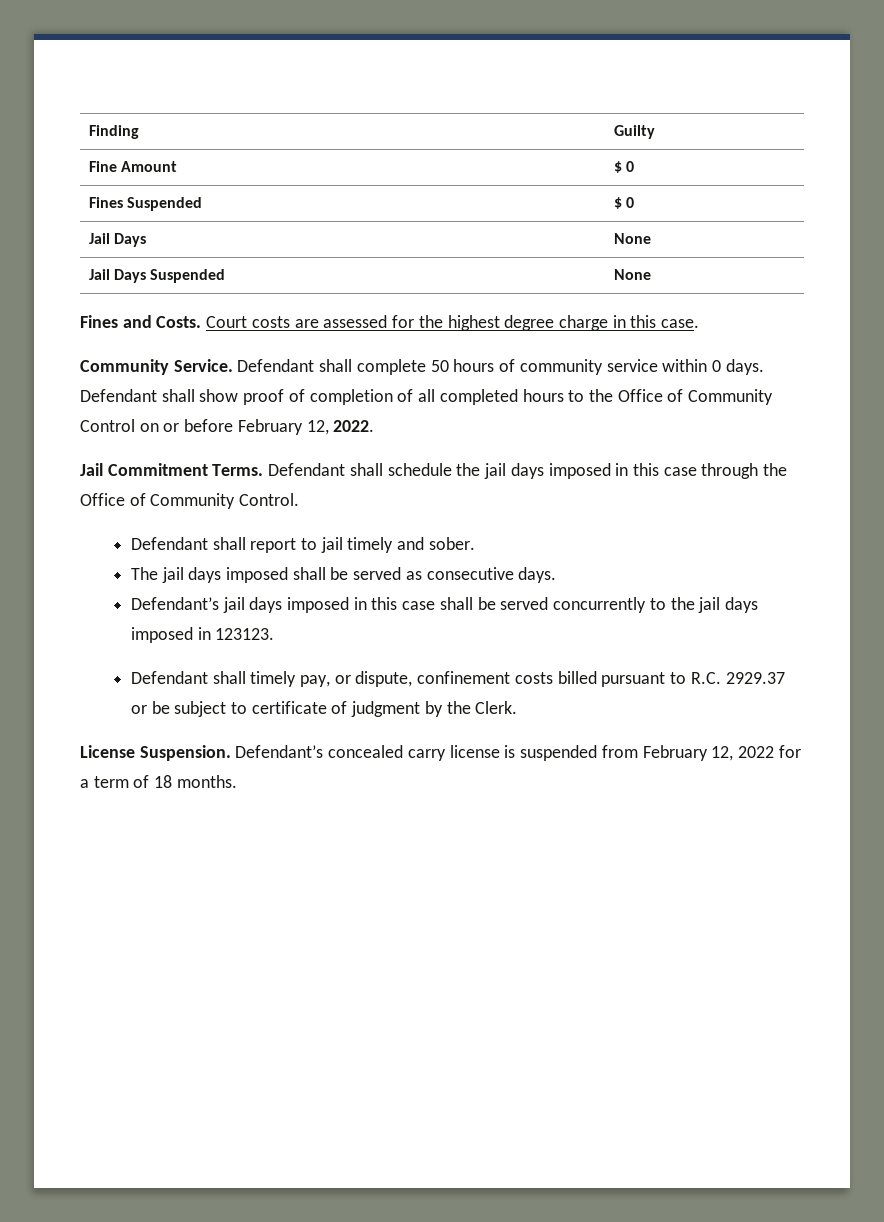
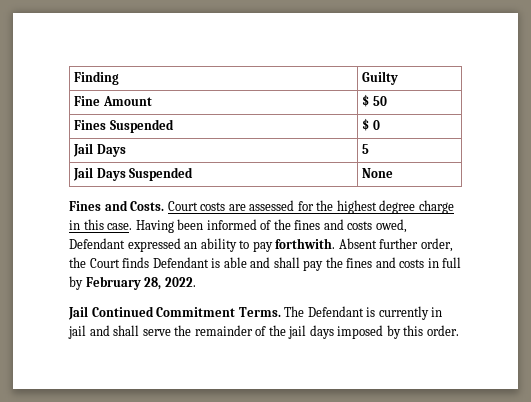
[625,161,634,172] 0 -> [372,96,387,106] 50
[613,233,651,244] | None -> [362,144,370,154] | 5
[80,359,764,375] [80,389,774,405] [80,419,329,435] // Community Service. Defendant shall complete 50 hours of community service within 0 days. Defendant shall show proof of completion of all completed hours to the Office of Community Control on or before February 12, -> [135,219,407,233] [69,238,453,252] [69,257,462,271] [69,276,162,290] Having been informed of the fines and costs owed, Defendant expressed an ability to pay forthwith. Absent further order, the Court finds Defendant is able and shall pay the fines and costs in full by February 28,
(103, 469) none -> [91,306,154,317] Continued
[268,463,788,479] [80,493,300,509] [130,537,475,553] [130,567,557,583] [130,597,758,613] [130,627,275,643] [130,671,785,687] [130,701,518,717] [80,745,801,761] [80,775,237,788] Defendant shall schedule the jail days imposed in this case through the Office of Community Control. // Defendant shall report to jail timely and sober. // The jail days imposed shall be served as consecutive days. // Defendant’s jail days imposed in this case shall be served concurrently to the jail days imposed in 123123. // Defendant shall timely pay, or dispute, confinement costs billed pursuant to R.C. 2929.37 or be subject to certificate of judgment by the Clerk. // License Suspension. Defendant’s concealed carry license is suspended from February 12, 2022 for a term of 18 months. -> [284,306,443,320] [68,325,459,339] The Defendant is currently in jail and shall serve the remainder of the jail days imposed by this order.

